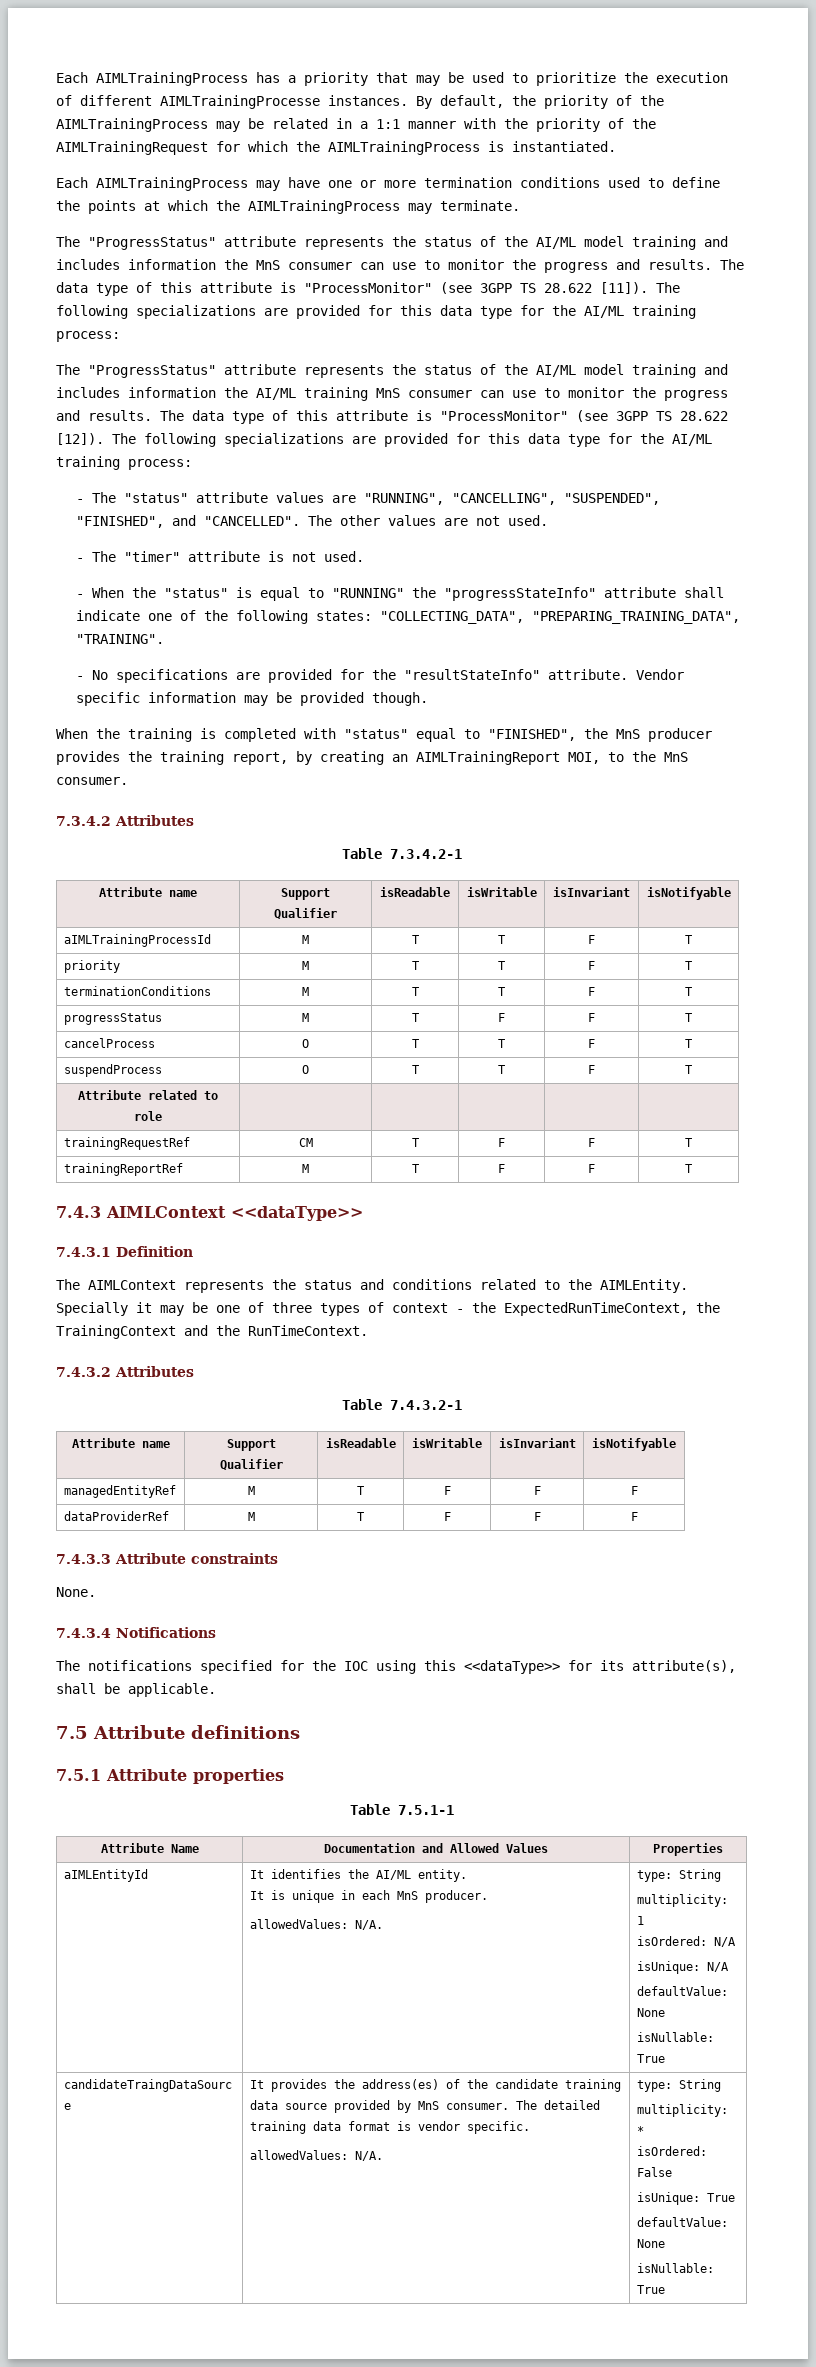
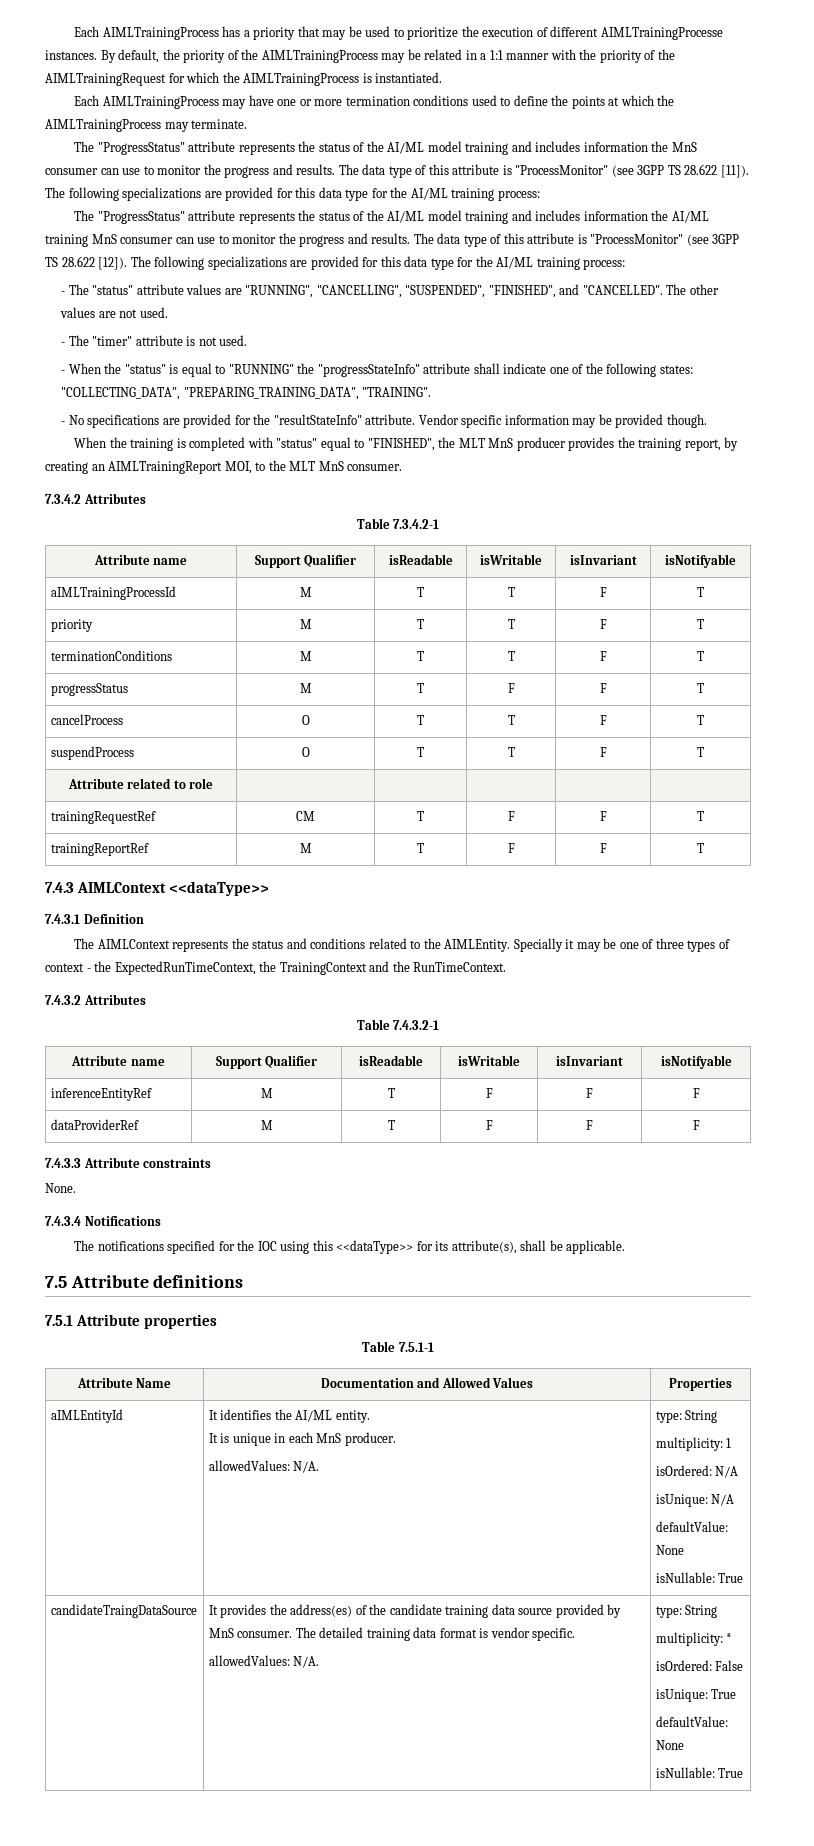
(608, 733) none -> [458,438,485,448] MLT
(656, 756) none -> [289,461,316,471] MLT
[63,1485,176,1498] managedEntityRef -> [50,1088,152,1101] inferenceEntityRef

